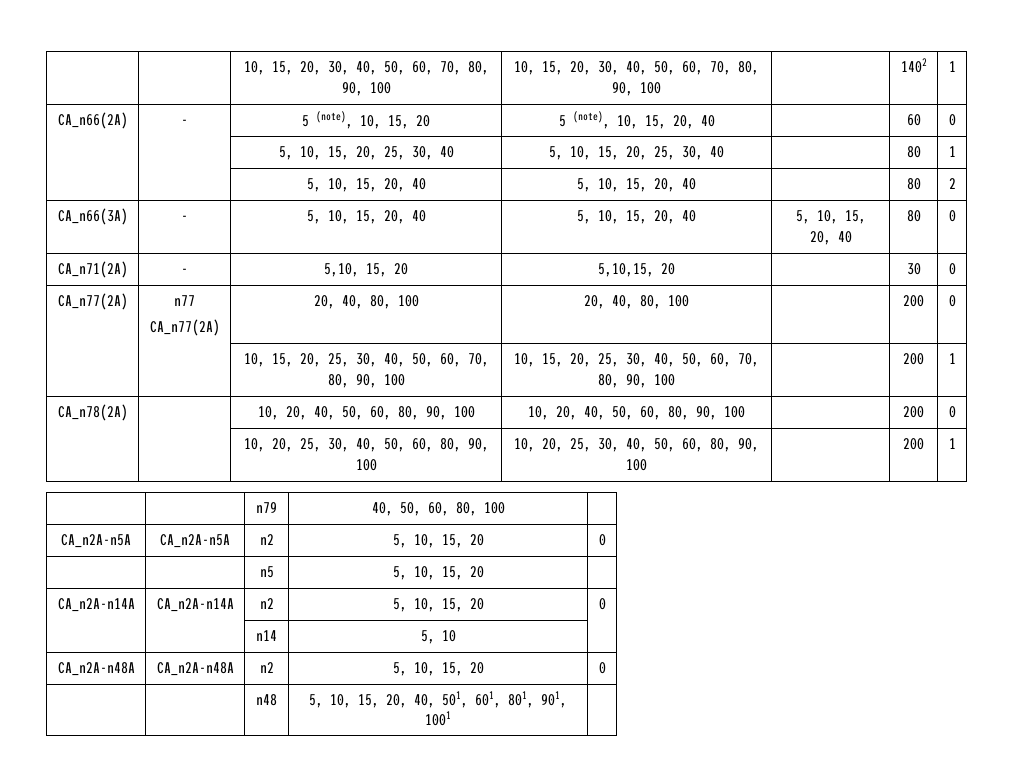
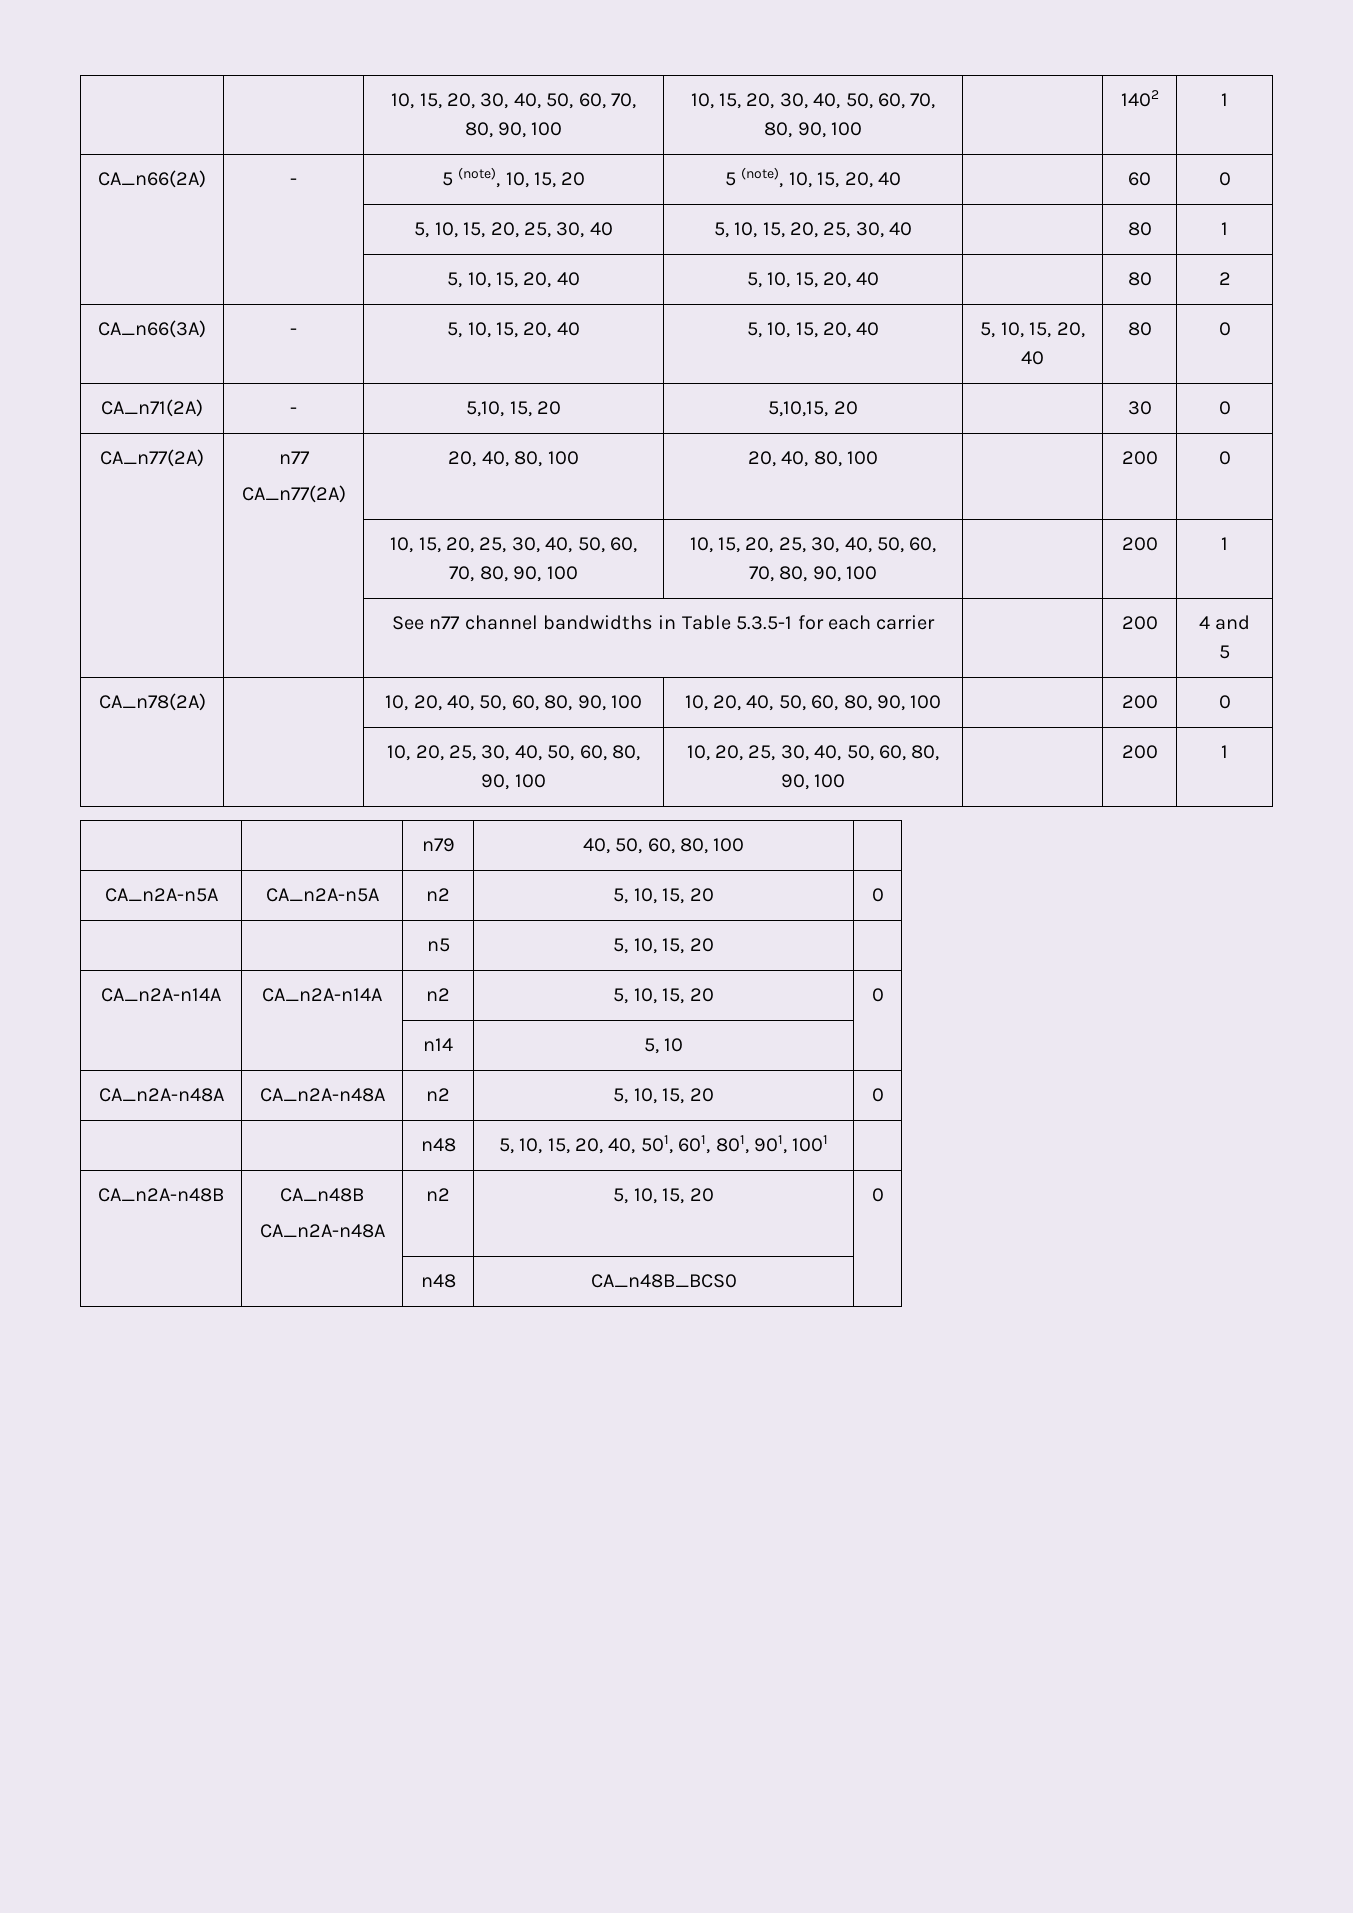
(956, 358) none -> [391,615,936,630] [1121,616,1158,630] [1198,615,1251,630] [1219,645,1230,659] // | | See n77 channel bandwidths in Table 5.3.5-1 for each carrier | | 200 | 4 and 5
(451, 718) none -> [98,1188,224,1202] [280,1188,364,1202] [259,1224,385,1238] [426,1188,450,1201] [613,1188,714,1204] [871,1188,884,1202] [420,1274,456,1288] [590,1274,737,1288] // CA_n2A-n48B | CA_n48B // CA_n2A-n48A | n2 | 5, 10, 15, 20 | 0 // | | n48 | CA_n48B_BCS0 |

